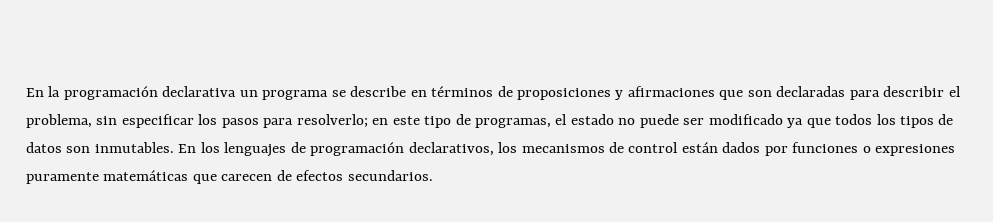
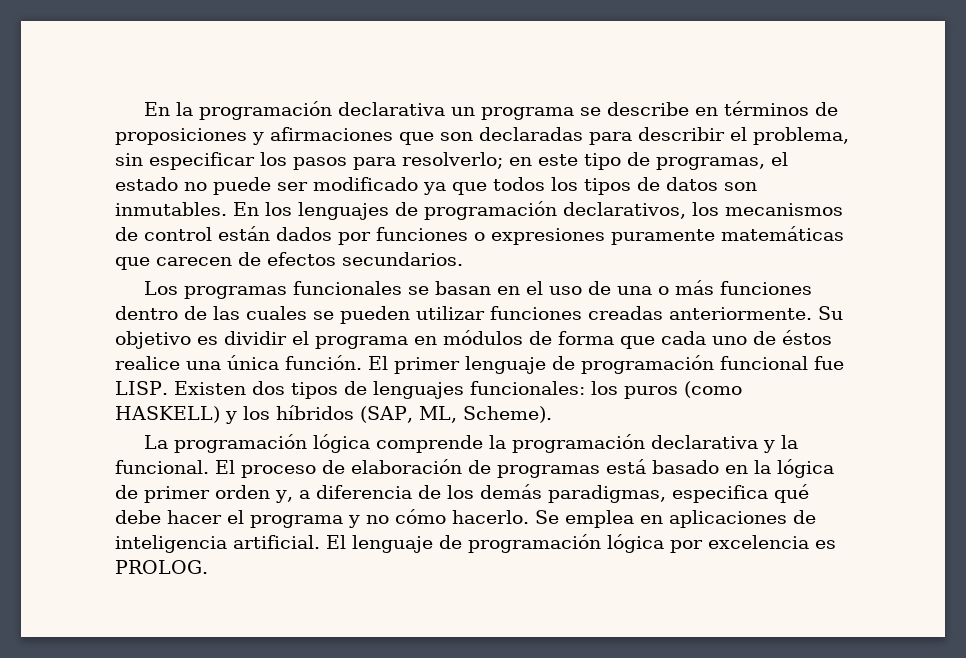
(433, 175) none -> [143,280,812,299] [115,306,843,324] [115,330,832,349] [115,355,844,374] [115,381,742,399] [115,405,552,424] [143,434,798,453] [115,459,834,478] [115,484,809,503] [115,509,816,528] [115,534,836,553] [115,560,208,574] // Los programas funcionales se basan en el uso de una o más funciones dentro de las cuales se pueden utilizar funciones creadas anteriormente. Su objetivo es dividir el programa en módulos de forma que cada uno de éstos realice una única función. El primer lenguaje de programación funcional fue LISP. Existen dos tipos de lenguajes funcionales: los puros (como HASKELL) y los híbridos (SAP, ML, Scheme). // La programación lógica comprende la programación declarativa y la funcional. El proceso de elaboración de programas está basado en la lógica de primer orden y, a diferencia de los demás paradigmas, especifica qué debe hacer el programa y no cómo hacerlo. Se emplea en aplicaciones de inteligencia artificial. El lenguaje de programación lógica por excelencia es PROLOG.

